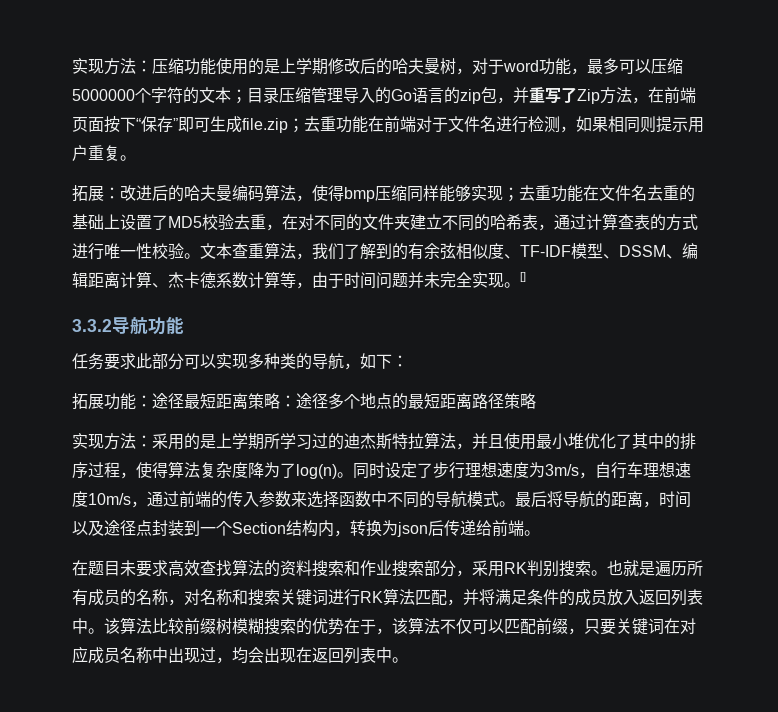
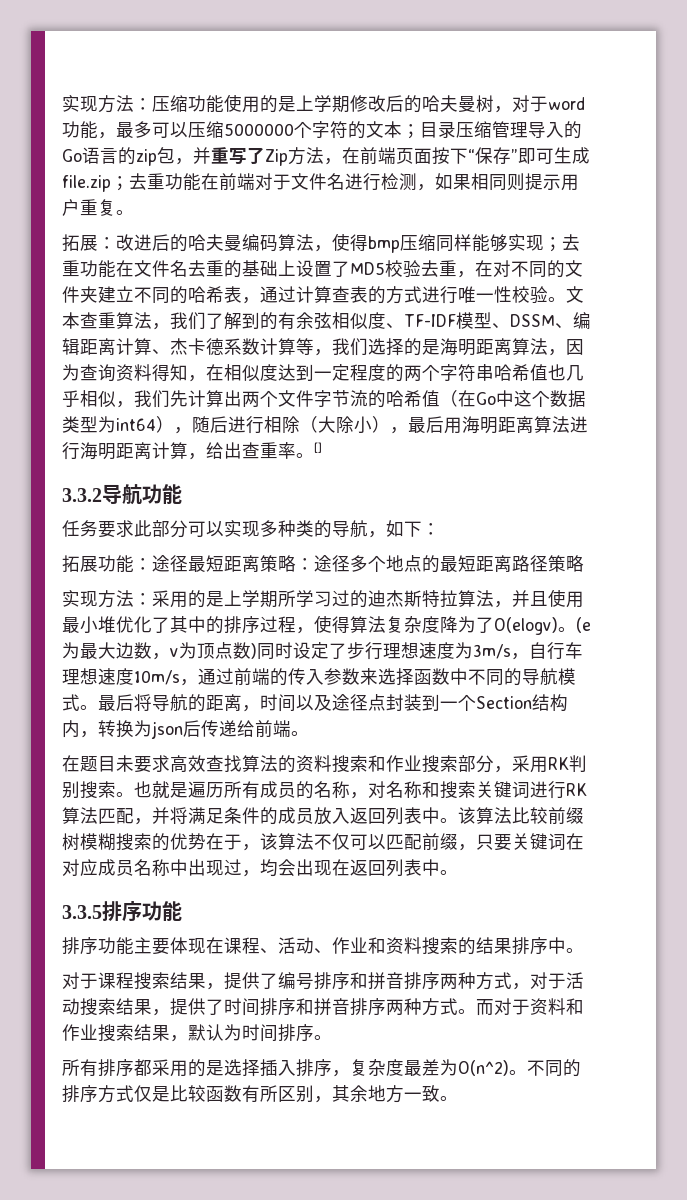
[312,272,504,289] 由于时间问题并未完全实现 -> [332,338,584,356] [62,364,584,382] [62,390,586,408] [62,416,588,434] [62,442,296,460] 我们选择的是海明距离算法，因为查询资料得知，在相似度达到一定程度的两个字符串哈希值也几乎相似，我们先计算出两个文件字节流的哈希值（在Go中这个数据类型为int64），随后进行相除（大除小），最后用海明距离算法进行海明距离计算，给出查重率
[296,464,353,479] log(n)。 -> [494,617,591,635] [62,642,257,660] O(elogv)。(e为最大边数，v为顶点数)
(408, 660) none -> [62,901,182,922] [62,937,584,955] [62,972,584,990] [62,998,584,1016] [62,1024,332,1042] [62,1059,581,1077] [62,1085,458,1103] // 3.3.5排序功能 // 排序功能主要体现在课程、活动、作业和资料搜索的结果排序中。 // 对于课程搜索结果，提供了编号排序和拼音排序两种方式，对于活动搜索结果，提供了时间排序和拼音排序两种方式。而对于资料和作业搜索结果，默认为时间排序。 // 所有排序都采用的是选择插入排序，复杂度最差为O(n^2)。不同的排序方式仅是比较函数有所区别，其余地方一致。

